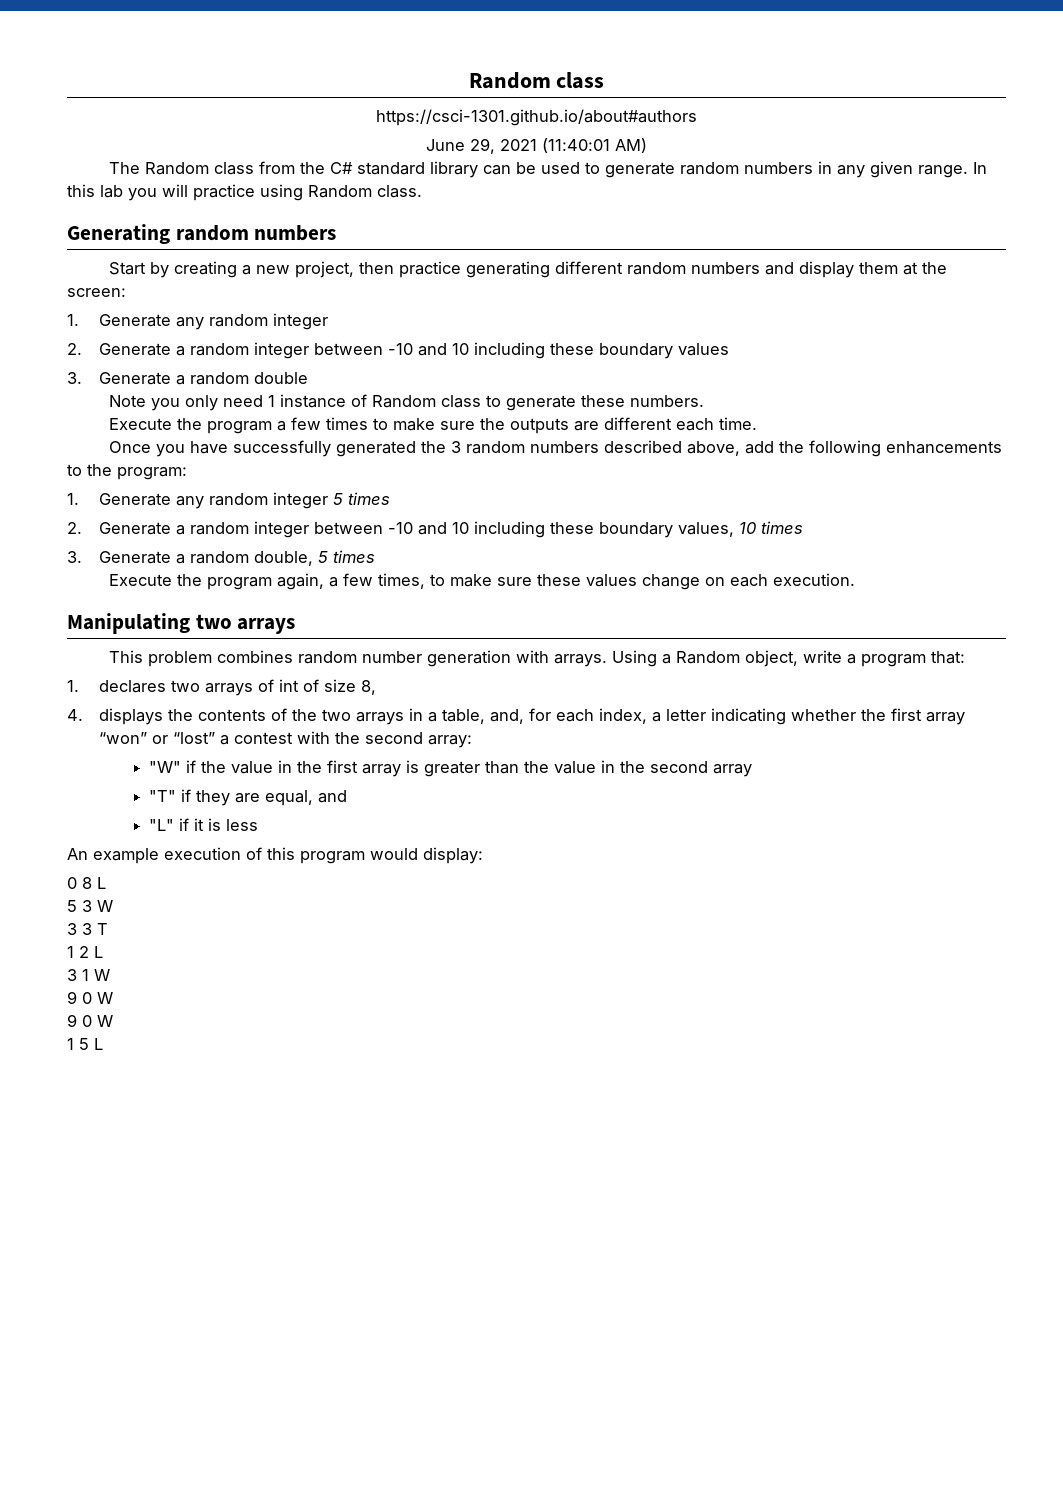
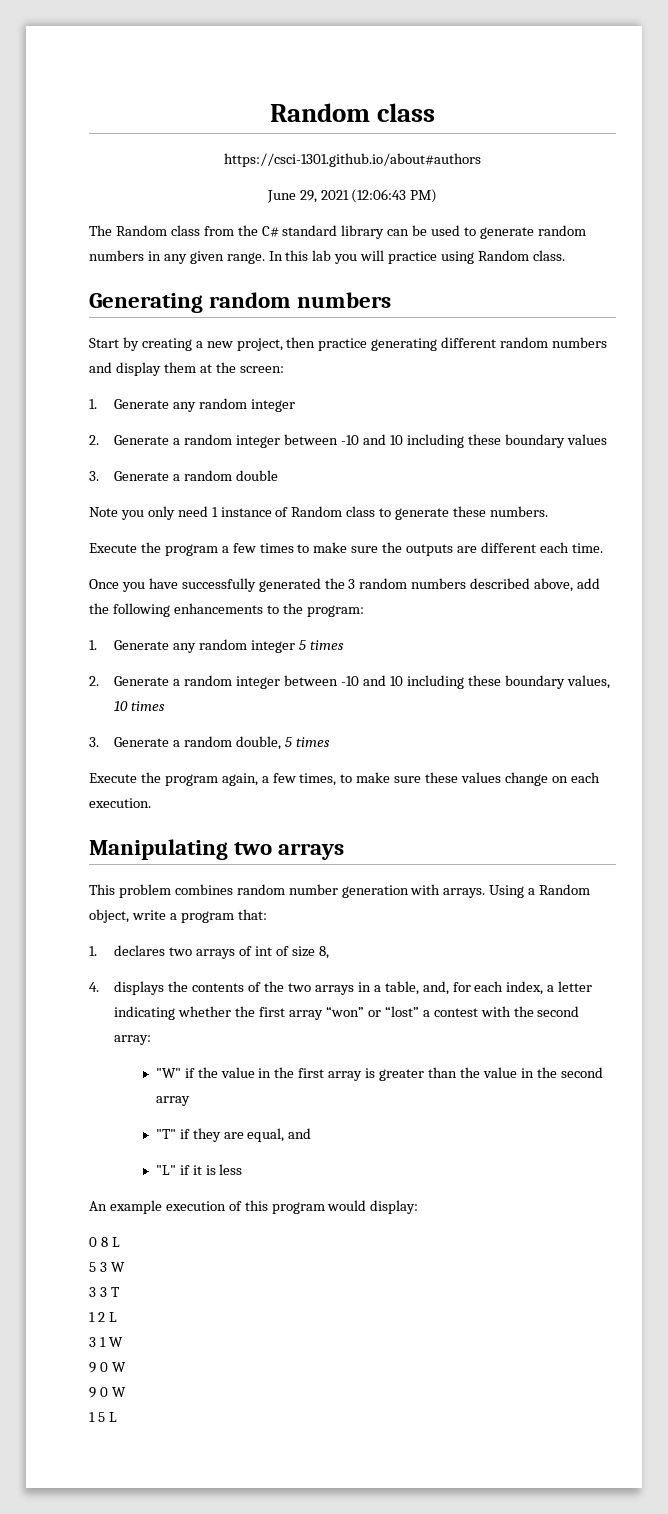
[542,138,647,153] (11:40:01 AM) -> [351,189,438,203] (12:06:43 PM)

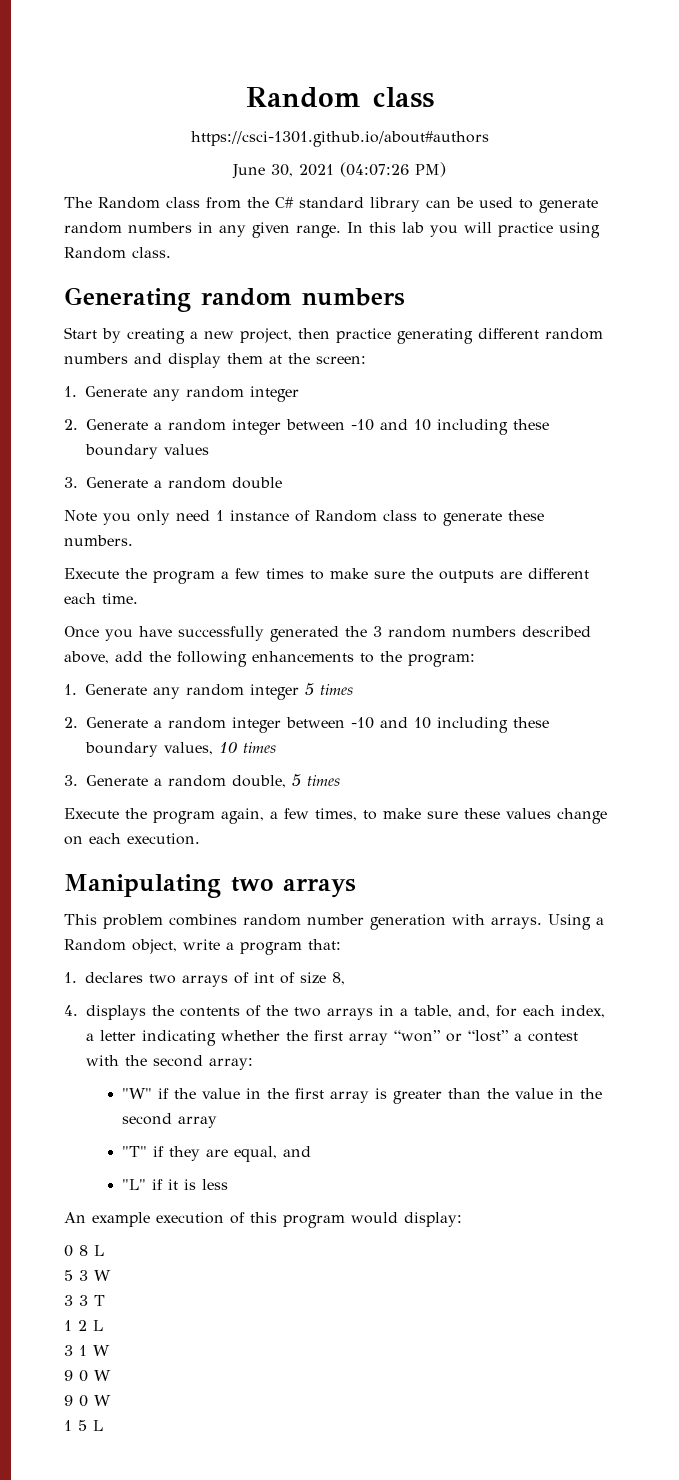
[299,189,407,203] 29, 2021 (12:06:43 -> [271,162,409,177] 30, 2021 (04:07:26

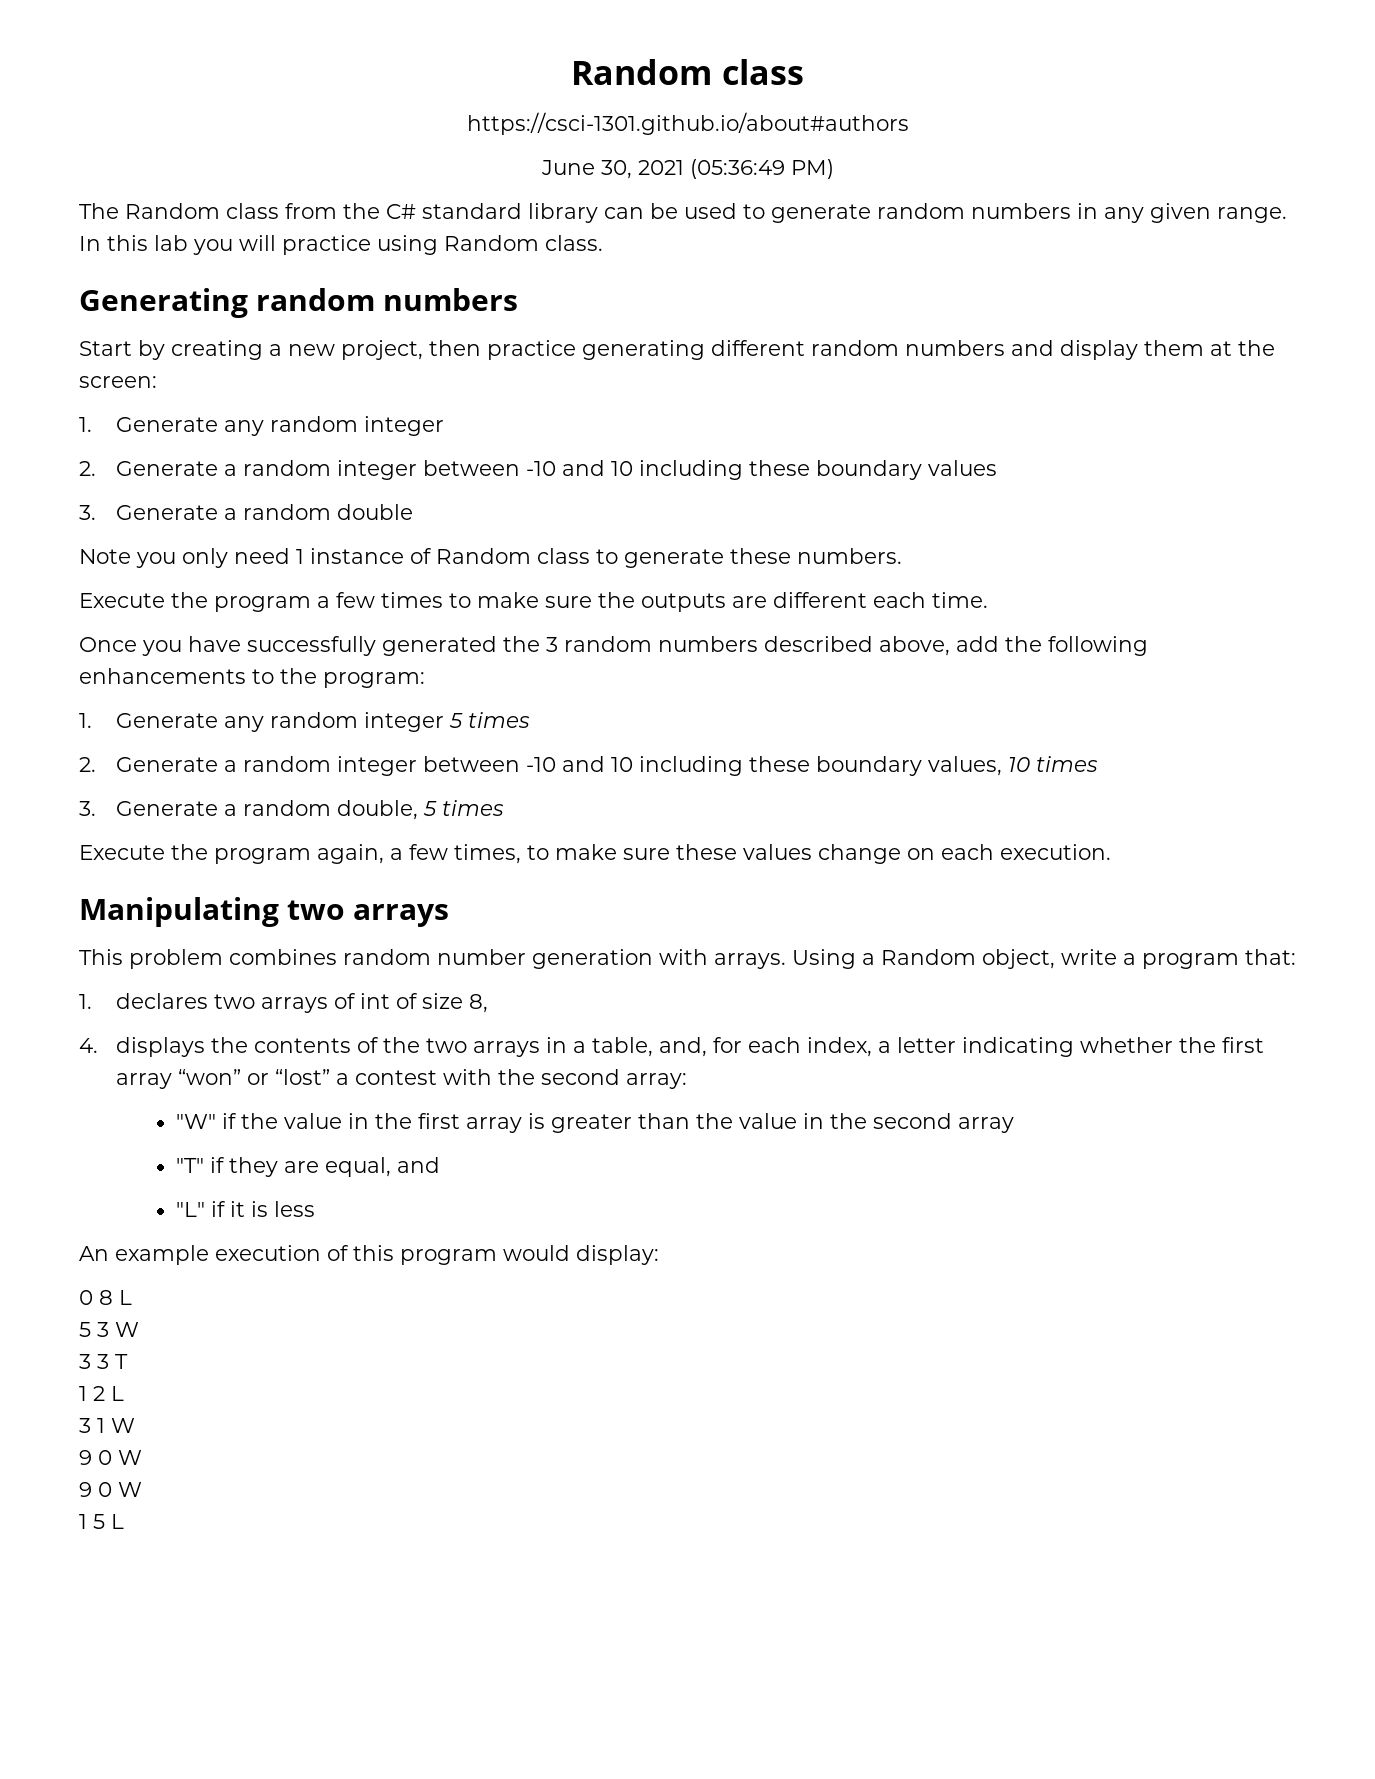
[340,162,409,177] (04:07:26 -> [689,159,785,179] (05:36:49

